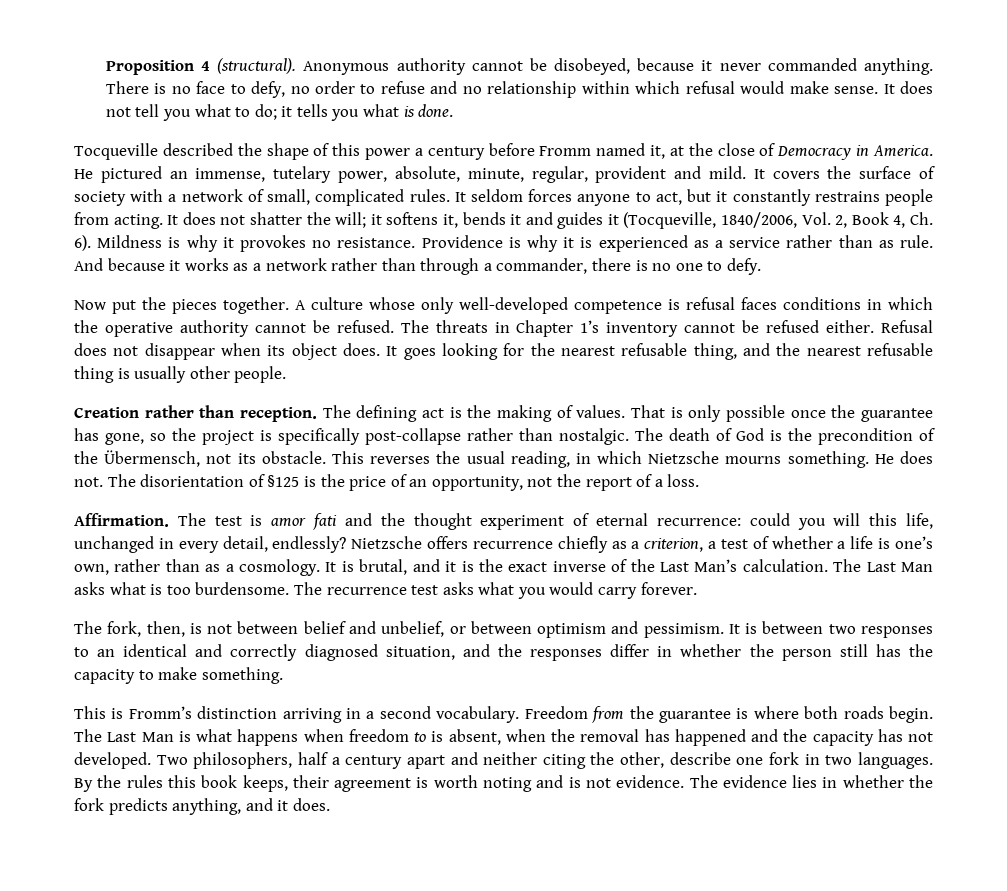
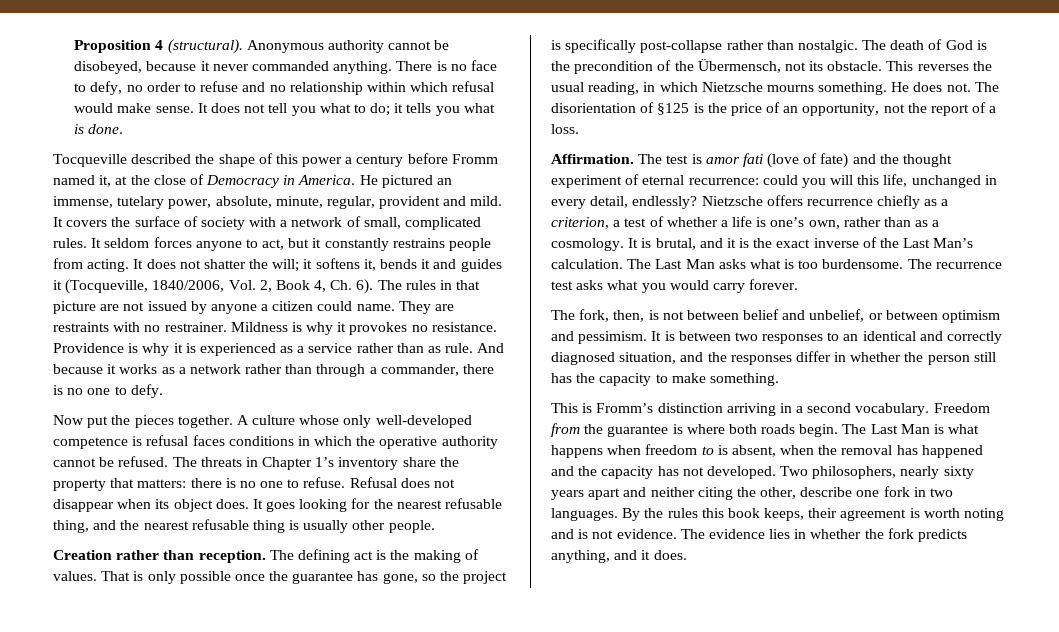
(91, 243) none -> [377,280,481,290] [53,301,455,314] [53,322,227,332] The rules in that picture are not issued by anyone a citizen could name. They are restraints with no restrainer.
[684,320,875,333] cannot be refused either. -> [402,457,459,467] [53,477,346,491] share the property that matters: there is no one to refuse.
(338, 521) none -> [767,153,849,168] (love of fate)
[297,752,403,769] half a century -> [900,466,974,479] [551,490,584,500] nearly sixty years

